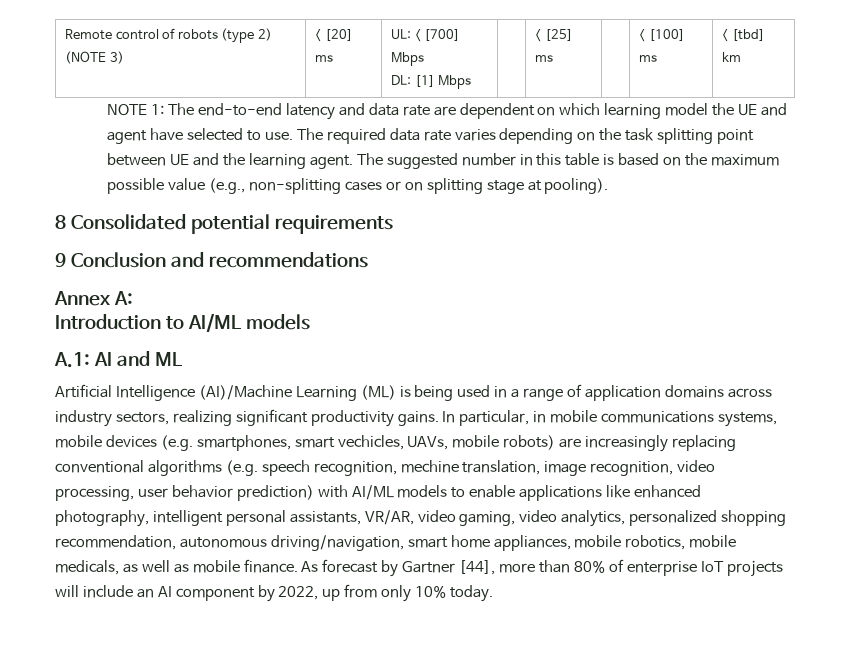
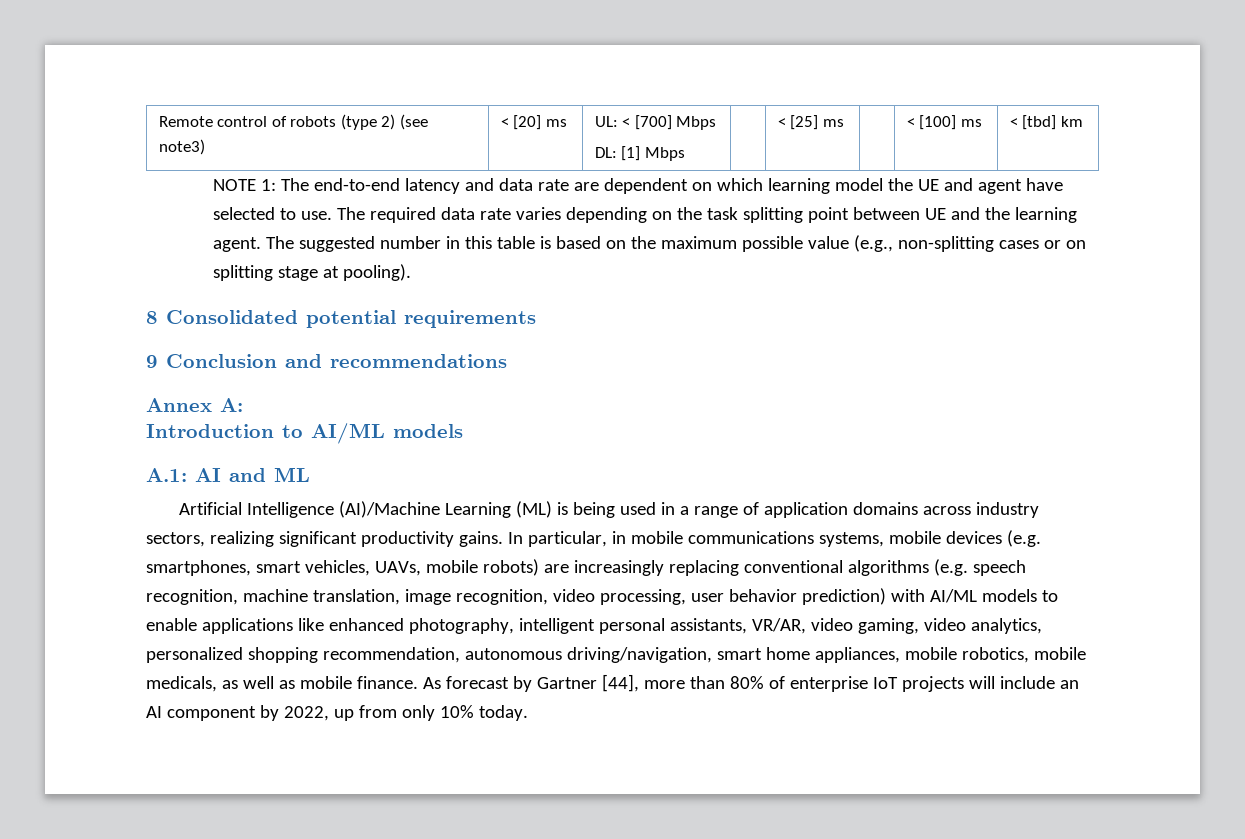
[65,51,124,64] (NOTE 3) -> [399,114,428,130] [158,139,205,155] (see note3)
[337,435,404,450] vechicles, -> [304,560,370,576] vehicles,
[400,460,459,473] mechine -> [242,589,308,602] machine

